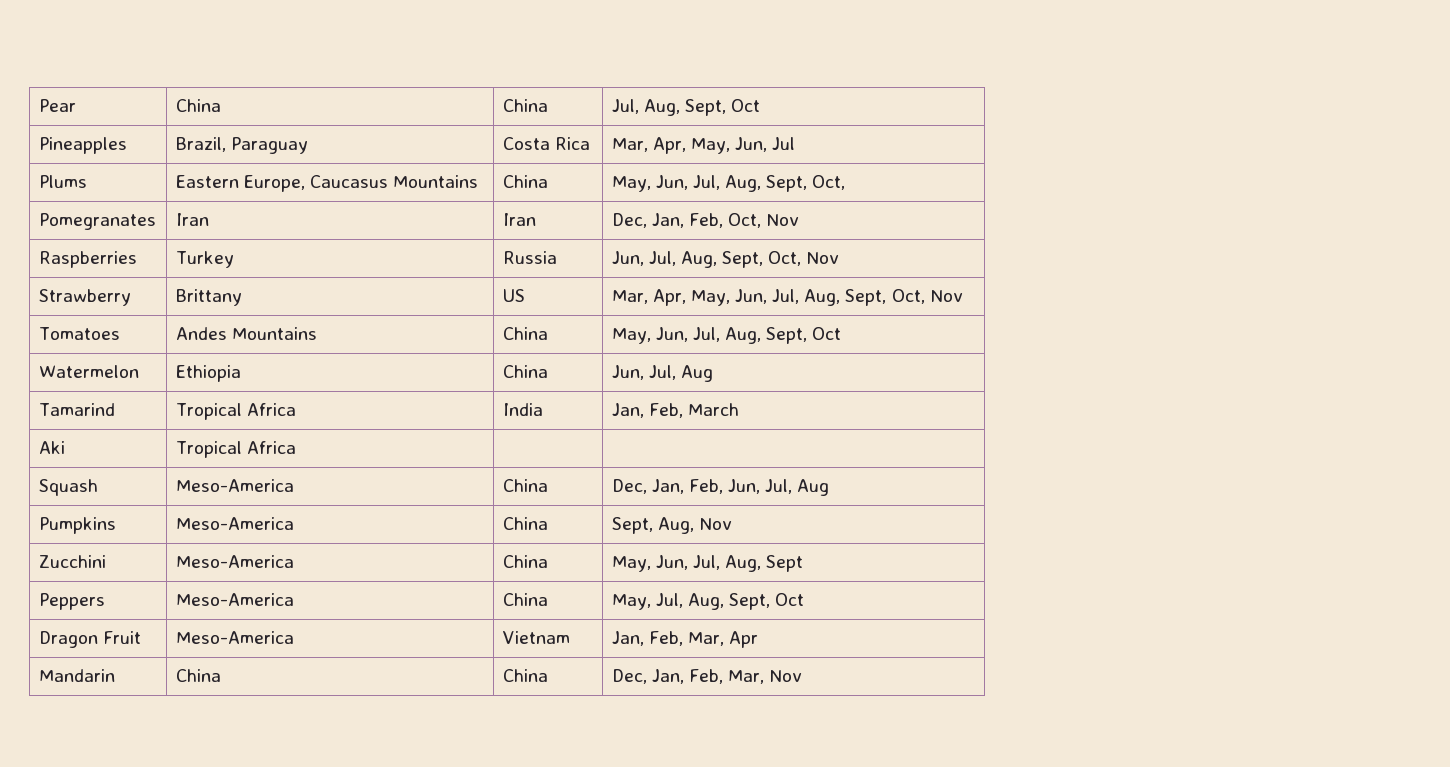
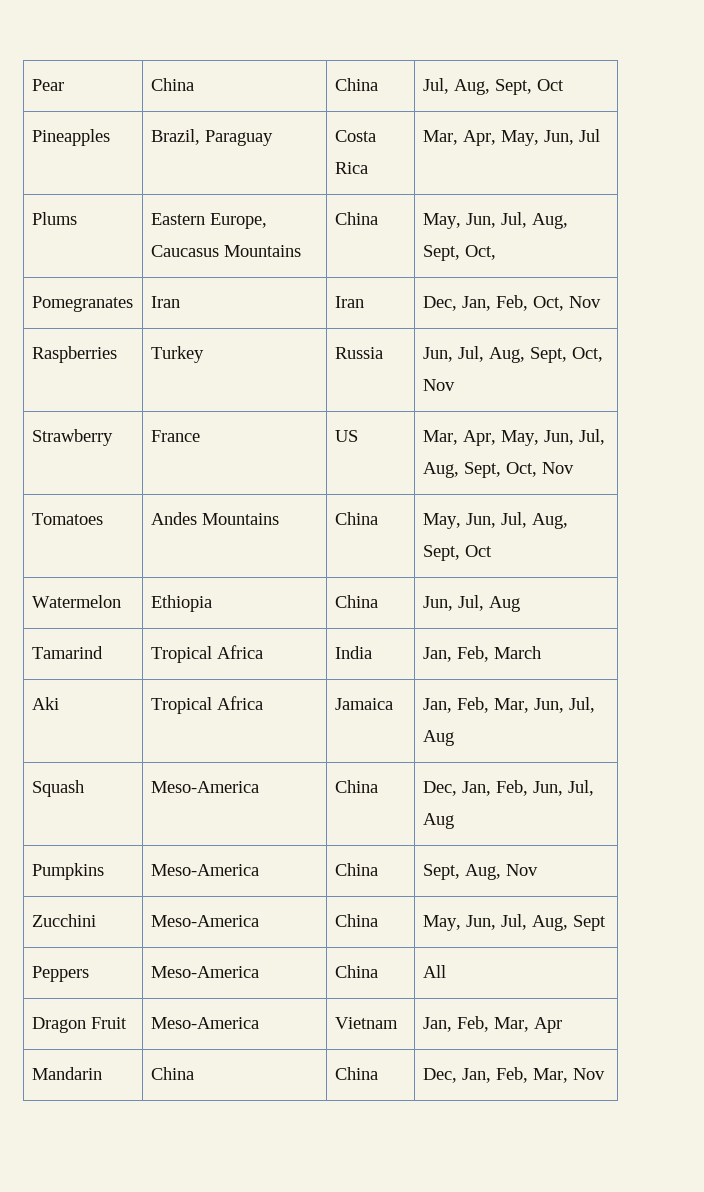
[175,289,242,306] Brittany -> [150,430,200,442] France
(296, 447) | -> [334,698,393,710] [422,697,595,713] [422,730,454,746] Jamaica | Jan, Feb, Mar, Jun, Jul, Aug
[611,593,805,610] May, Jul, Aug, Sept, Oct -> [422,965,446,978] All

